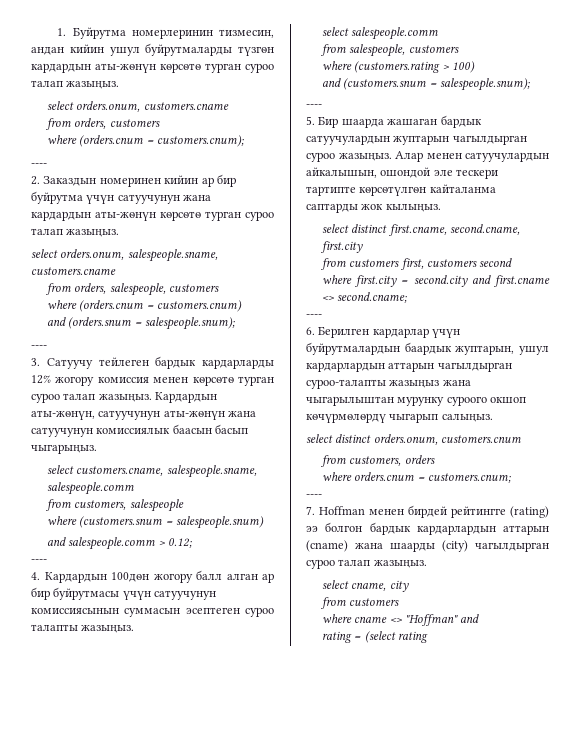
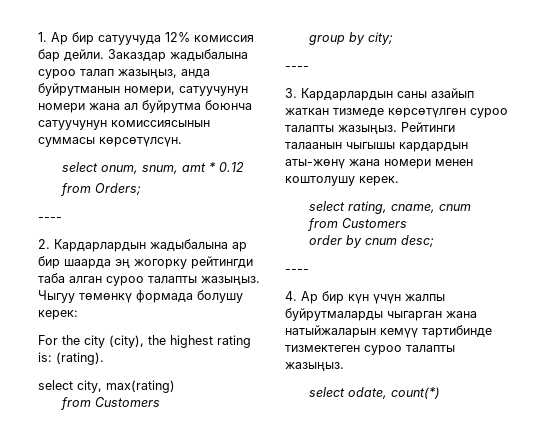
[72,27,274,39] [31,43,274,56] [31,63,274,73] [31,80,120,89] [46,101,229,112] [45,118,160,130] [46,135,245,147] [31,163,47,167] [31,174,236,187] [31,191,212,204] [31,211,274,221] [31,228,120,237] [31,249,218,262] [31,267,116,275] [45,283,220,296] [46,300,243,312] [46,317,236,330] [31,345,47,349] [31,356,274,369] [31,375,274,386] [31,392,218,403] [31,410,257,420] [31,424,249,437] [31,444,97,454] [46,465,257,478] [46,482,134,495] [45,499,184,512] [46,516,265,529] [46,537,193,550] [31,559,47,563] [31,570,274,583] [31,587,217,600] [31,607,274,617] [31,624,135,633] [321,27,439,40] [320,44,459,57] [321,61,476,73] [321,78,531,91] [306,104,322,108] [306,115,482,128] [306,135,527,145] [306,151,549,162] [306,167,499,179] [306,184,496,196] [306,203,441,213] [321,224,521,236] [320,241,363,253] [320,258,513,270] [321,275,550,287] [321,292,408,303] [306,314,322,318] [306,326,461,338] [306,342,549,355] [306,362,512,372] [306,379,471,389] [306,396,527,406] [306,413,493,423] [306,434,522,445] [320,455,435,467] [321,472,512,483] [306,494,322,498] [306,505,549,518] [306,522,549,535] [306,540,549,552] [306,559,427,569] [321,580,409,592] [320,597,400,609] [321,614,480,626] [321,631,429,643] Буйрутма номерлеринин тизмесин, андан кийин ушул буйрутмаларды түзгөн кардардын аты-жөнүн көрсөтө турган суроо талап жазыңыз. // select orders.onum, customers.cname // from orders, customers // where (orders.cnum = customers.cnum); // ---- // 2. Заказдын номеринен кийин ар бир буйрутма үчүн сатуучунун жана кардардын аты-жөнүн көрсөтө турган суроо талап жазыңыз. // select orders.onum, salespeople.sname, customers.cname // from orders, salespeople, customers // where (orders.cnum = customers.cnum) // and (orders.snum = salespeople.snum); // ---- // 3. Сатуучу тейлеген бардык кардарларды 12% жогору комиссия менен көрсөтө турган суроо талап жазыңыз. Кардардын аты-жөнүн, сатуучунун аты-жөнүн жана сатуучунун комиссиялык баасын басып чыгарыңыз. // select customers.cname, salespeople.sname, salespeople.comm // from customers, salespeople // where (customers.snum = salespeople.snum) // and salespeople.comm > 0.12; // ---- // 4. Кардардын 100дөн жогору балл алган ар бир буйрутмасы үчүн сатуучунун комиссиясынын суммасын эсептеген суроо талапты жазыңыз. // select salespeople.comm // from salespeople, customers // where (customers.rating > 100) // and (customers.snum = salespeople.snum); // ---- // 5. Бир шаарда жашаган бардык сатуучулардын жуптарын чагылдырган суроо жазыңыз. Алар менен сатуучулардын айкалышын, ошондой эле тескери тартипте көрсөтүлгөн кайталанма саптарды жок кылыңыз. // select distinct first.cname, second.cname, first.city // from customers first, customers second // where first.city = second.city and first.cname <> second.cname; // ---- // 6. Берилген кардарлар үчүн буйрутмалардын баардык жуптарын, ушул кардарлардын аттарын чагылдырган суроо-талапты жазыңыз жана чыгарылыштан мурунку суроого окшоп көчүрмөлөрдү чыгарып салыңыз. // select distinct orders.onum, customers.cnum // from customers, orders // where orders.cnum = customers.cnum; // ---- // 7. Hoffman менен бирдей рейтингге (rating) ээ болгон бардык кардарлардын аттарын (cname) жана шаарды (city) чагылдырган суроо талап жазыңыз. // select cname, city // from customers // where cname <> "Hoffman" and // rating = (select rating -> [51,32,254,45] [38,49,248,62] [38,69,210,79] [38,83,248,96] [38,100,252,113] [38,120,210,130] [38,137,182,147] [62,162,245,174] [60,183,142,196] [38,217,62,221] [38,239,247,252] [38,256,253,269] [38,273,260,286] [38,290,243,303] [38,310,78,320] [38,335,251,348] [38,352,104,365] [38,380,175,393] [60,397,161,410] [309,32,394,45] [285,66,309,70] [285,88,474,101] [285,108,508,118] [285,122,455,134] [285,142,468,152] [285,159,473,169] [285,176,399,186] [309,201,472,214] [307,218,408,231] [309,235,435,248] [285,269,309,273] [285,291,445,304] [285,308,477,321] [285,325,492,338] [285,345,455,355] [285,362,344,371] [309,387,441,399] Ар бир сатуучуда 12% комиссия бар дейли. Заказдар жадыбалына суроо талап жазыңыз, анда буйрутманын номери, сатуучунун номери жана ал буйрутма боюнча сатуучунун комиссиясынын суммасы көрсөтүлсүн. // select onum, snum, amt * 0.12 // from Orders; // ---- // 2. Кардарлардын жадыбалына ар бир шаарда эң жогорку рейтингди таба алган суроо талапты жазыңыз. Чыгуу төмөнкү формада болушу керек: // For the city (city), the highest rating is: (rating). // select city, max(rating) // from Customers // group by city; // ---- // 3. Кардарлардын саны азайып жаткан тизмеде көрсөтүлгөн суроо талапты жазыңыз. Рейтинги талаанын чыгышы кардардын аты-жөнү жана номери менен коштолушу керек. // select rating, cname, cnum // from Customers // order by cnum desc; // ---- // 4. Ар бир күн үчүн жалпы буйрутмаларды чыгарган жана натыйжаларын кемүү тартибинде тизмектеген суроо талапты жазыңыз. // select odate, count(*)

